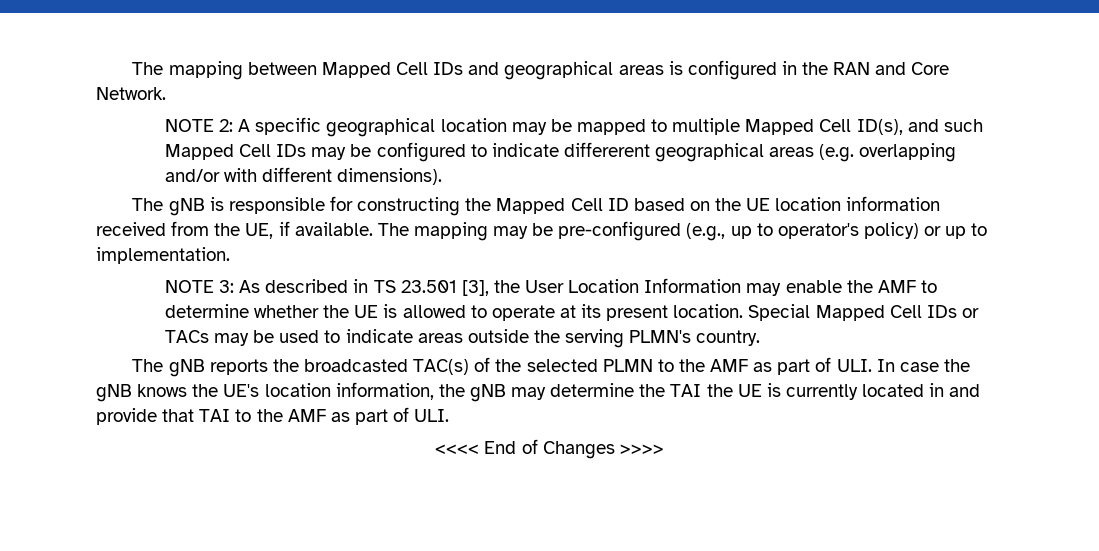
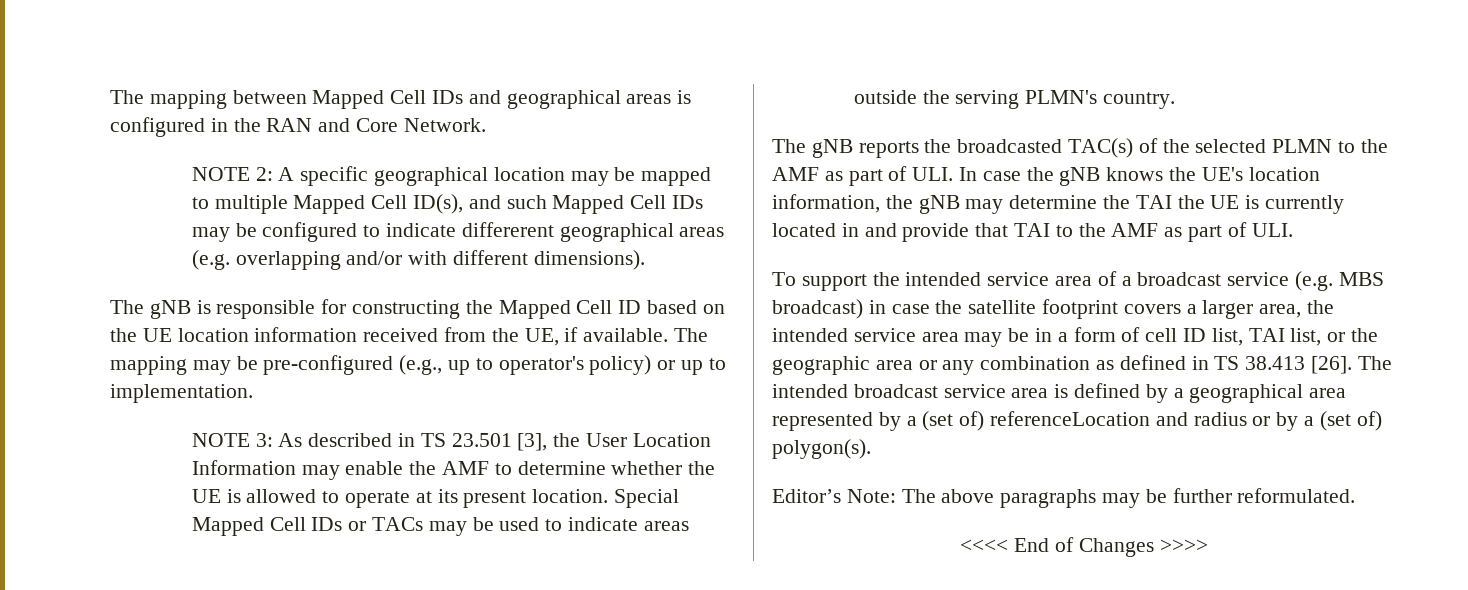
(450, 415) none -> [772,271,1384,291] [772,299,1335,319] [772,327,1379,347] [772,355,1392,375] [772,383,1347,403] [772,411,1382,431] [772,439,871,459] [772,488,1356,508] // To support the intended service area of a broadcast service (e.g. MBS broadcast) in case the satellite footprint covers a larger area, the intended service area may be in a form of cell ID list, TAI list, or the geographic area or any combination as defined in TS 38.413 [26]. The intended broadcast service area is defined by a geographical area represented by a (set of) referenceLocation and radius or by a (set of) polygon(s). // Editor’s Note: The above paragraphs may be further reformulated.

